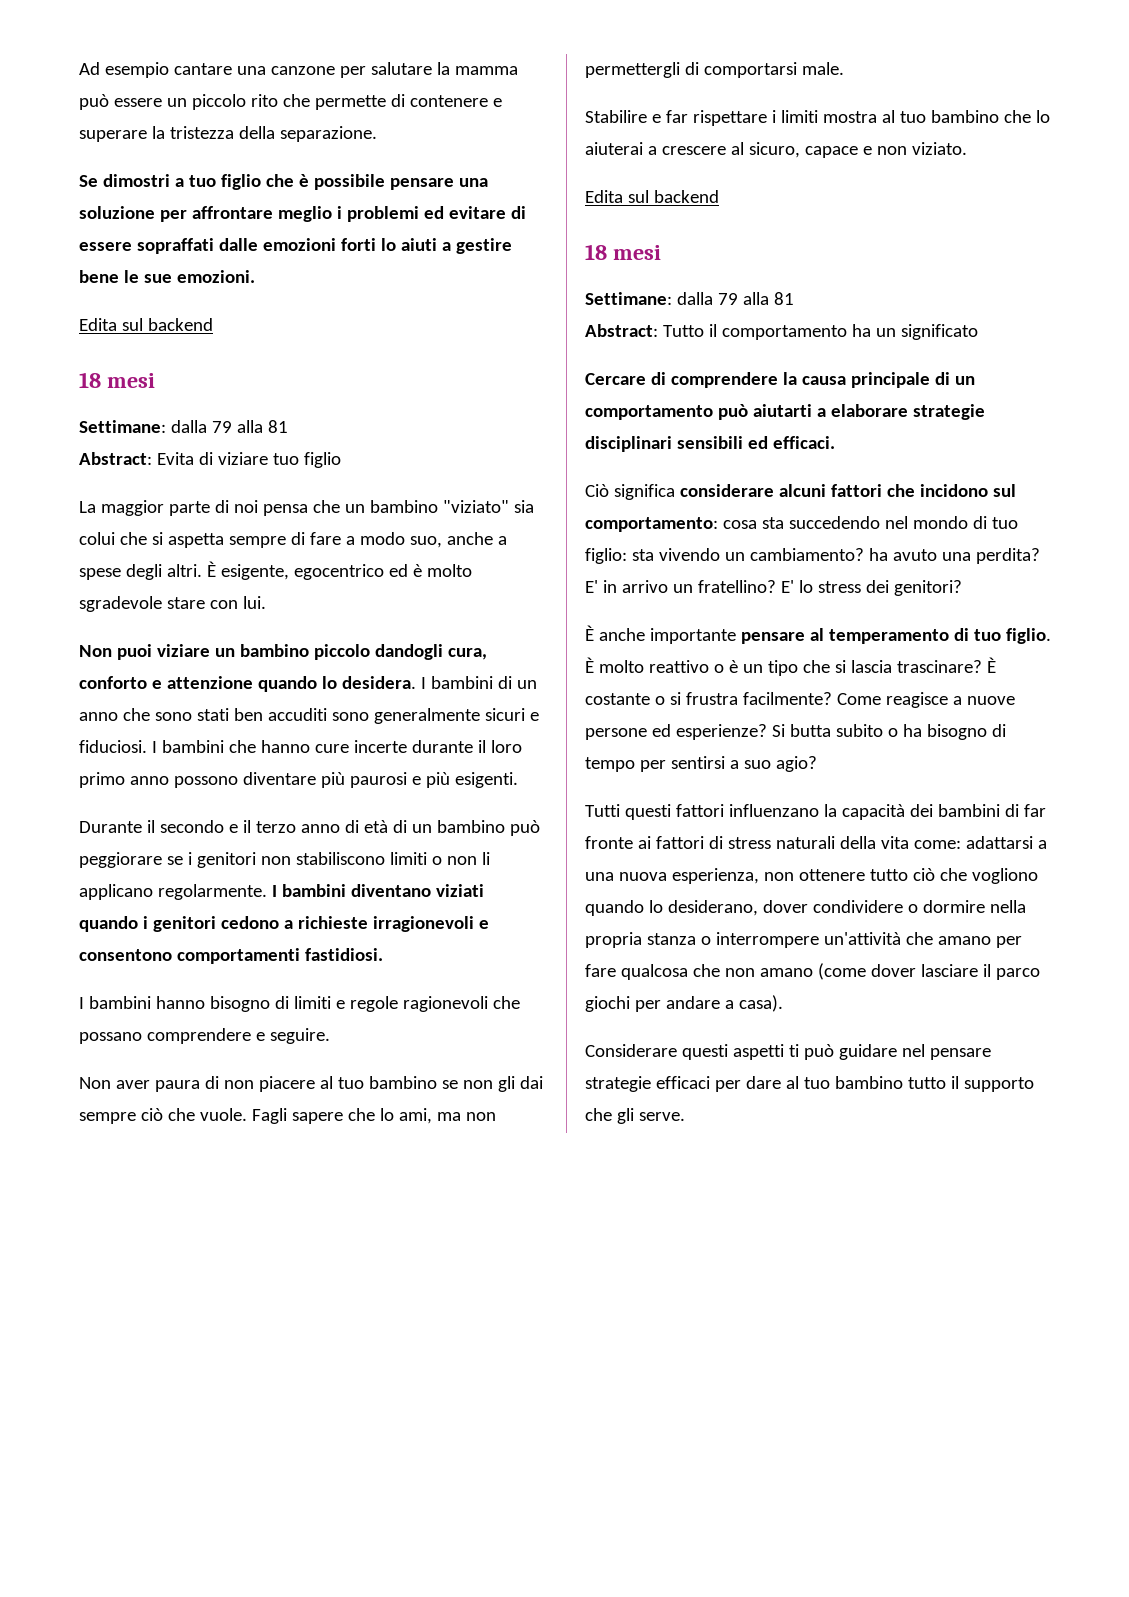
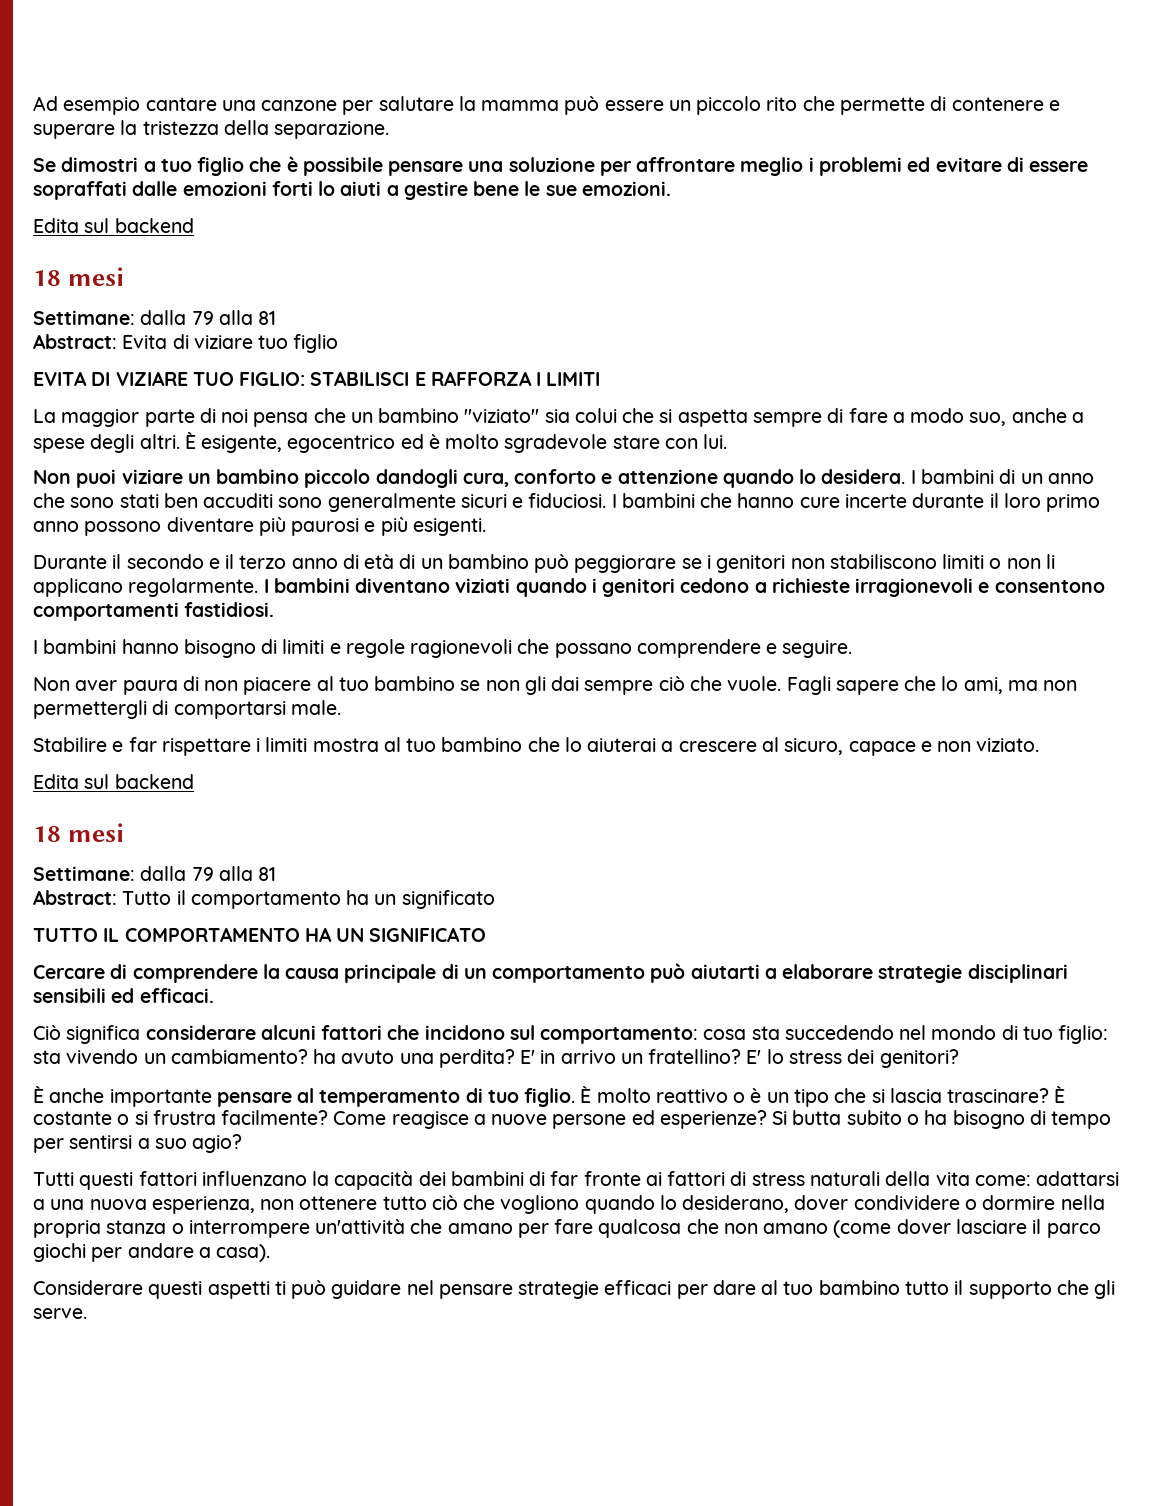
(341, 460) none -> [33,371,601,386] // EVITA DI VIZIARE TUO FIGLIO: STABILISCI E RAFFORZA I LIMITI
(978, 332) none -> [33,927,487,942] // TUTTO IL COMPORTAMENTO HA UN SIGNIFICATO

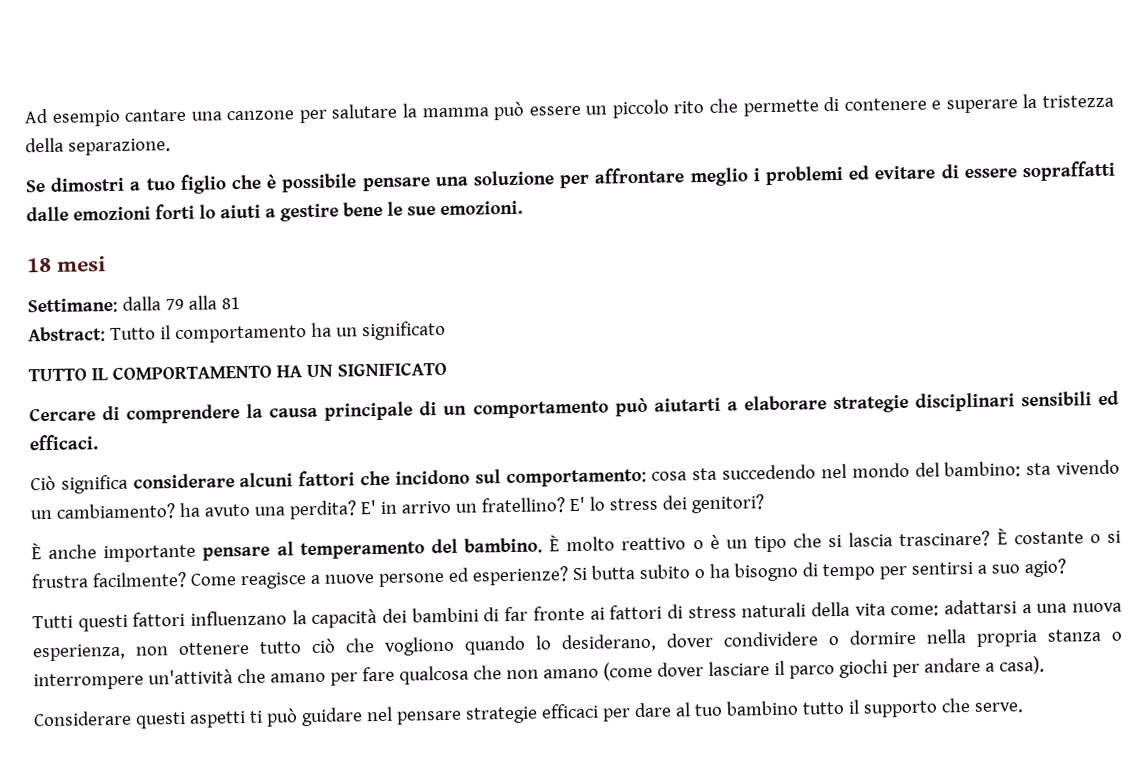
[33,181,127,200] sopraffati -> [1022,160,1116,182] sopraffatti
[33,218,194,233] [33,267,125,286] [33,310,277,325] [33,334,339,353] [33,371,601,386] [33,408,1084,427] [33,431,728,453] [33,469,1094,488] [33,493,1101,512] [33,517,486,536] [33,554,1055,573] [33,578,1105,597] [33,602,275,621] [33,639,853,658] [33,676,1078,695] [33,700,341,719] [33,737,1040,756] [33,774,194,789] // Edita sul backend // 18 mesi // Settimane: dalla 79 alla 81 // Abstract: Evita di viziare tuo figlio // EVITA DI VIZIARE TUO FIGLIO: STABILISCI E RAFFORZA I LIMITI // La maggior parte di noi pensa che un bambino "viziato" sia colui che si aspetta sempre di fare a modo suo, anche a spese degli altri. È esigente, egocentrico ed è molto sgradevole stare con lui. // Non puoi viziare un bambino piccolo dandogli cura, conforto e attenzione quando lo desidera. I bambini di un anno che sono stati ben accuditi sono generalmente sicuri e fiduciosi. I bambini che hanno cure incerte durante il loro primo anno possono diventare più paurosi e più esigenti. // Durante il secondo e il terzo anno di età di un bambino può peggiorare se i genitori non stabiliscono limiti o non li applicano regolarmente. I bambini diventano viziati quando i genitori cedono a richieste irragionevoli e consentono comportamenti fastidiosi. // I bambini hanno bisogno di limiti e regole ragionevoli che possano comprendere e seguire. // Non aver paura di non piacere al tuo bambino se non gli dai sempre ciò che vuole. Fagli sapere che lo ami, ma non permettergli di comportarsi male. // Stabilire e far rispettare i limiti mostra al tuo bambino che lo aiuterai a crescere al sicuro, capace e non viziato. // Edita sul backend -> (523, 208) none
[1001,1025,1109,1044] di tuo figlio: -> [914,461,1022,478] del bambino:
[465,1088,576,1107] di tuo figlio. -> [430,537,543,554] del bambino.
[1094,1280,1116,1299] gli -> (971, 705) none

